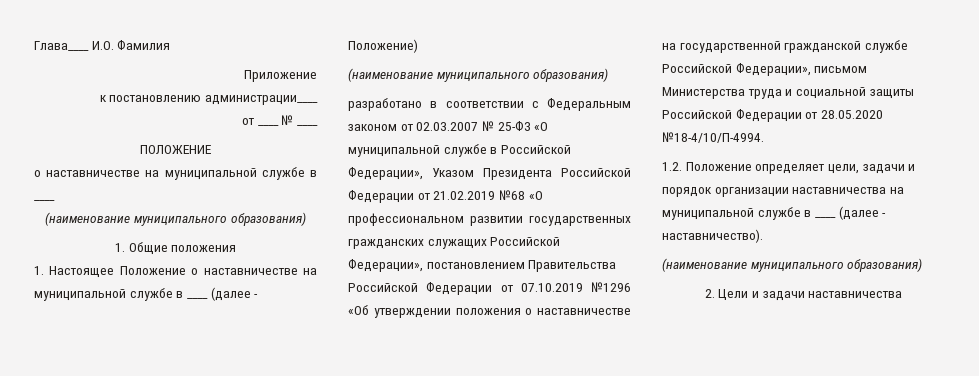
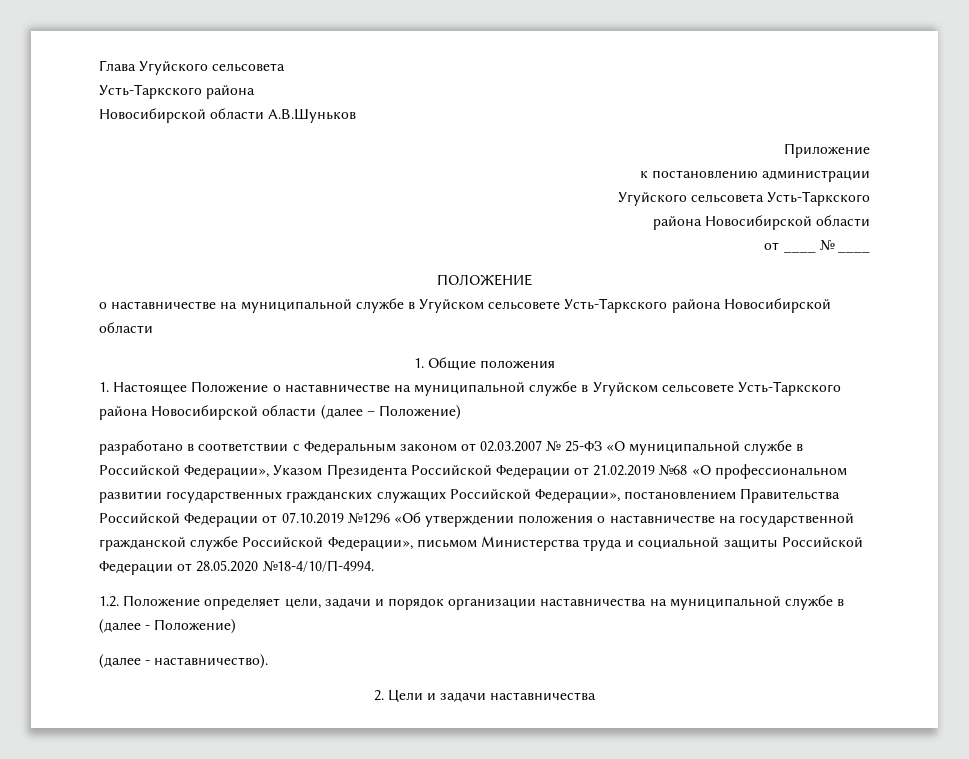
[34,40,171,51] [244,70,317,82] [99,95,318,105] Глава____ И.О. Фамилия // Приложение // к постановлению администрации____ -> [99,60,286,75] [99,84,256,99] [99,108,357,123] [784,143,870,158] [639,170,870,182] [617,191,870,206] [652,215,870,230] Глава Угуйского сельсовета // Усть-Таркского района // Новосибирской области А.В.Шуньков // Приложение // к постановлению администрации // Угуйского сельсовета Усть-Таркского // района Новосибирской области
[34,200,55,201] [45,212,306,226] ____ // (наименование муниципального образования) -> [419,298,831,313] [99,322,153,333] Угуйском сельсовете Усть-Таркского района Новосибирской области
[186,287,259,301] [348,39,418,53] [348,68,609,82] ____ (далее - Положение) // (наименование муниципального образования) -> [592,381,842,396] [99,405,461,420] Угуйском сельсовете Усть-Таркского района Новосибирской области (далее – Положение)
[814,217,836,218] ____ -> [99,619,237,634] (далее - Положение) //
[662,258,923,272] // (наименование муниципального образования) -> (269, 661) none

